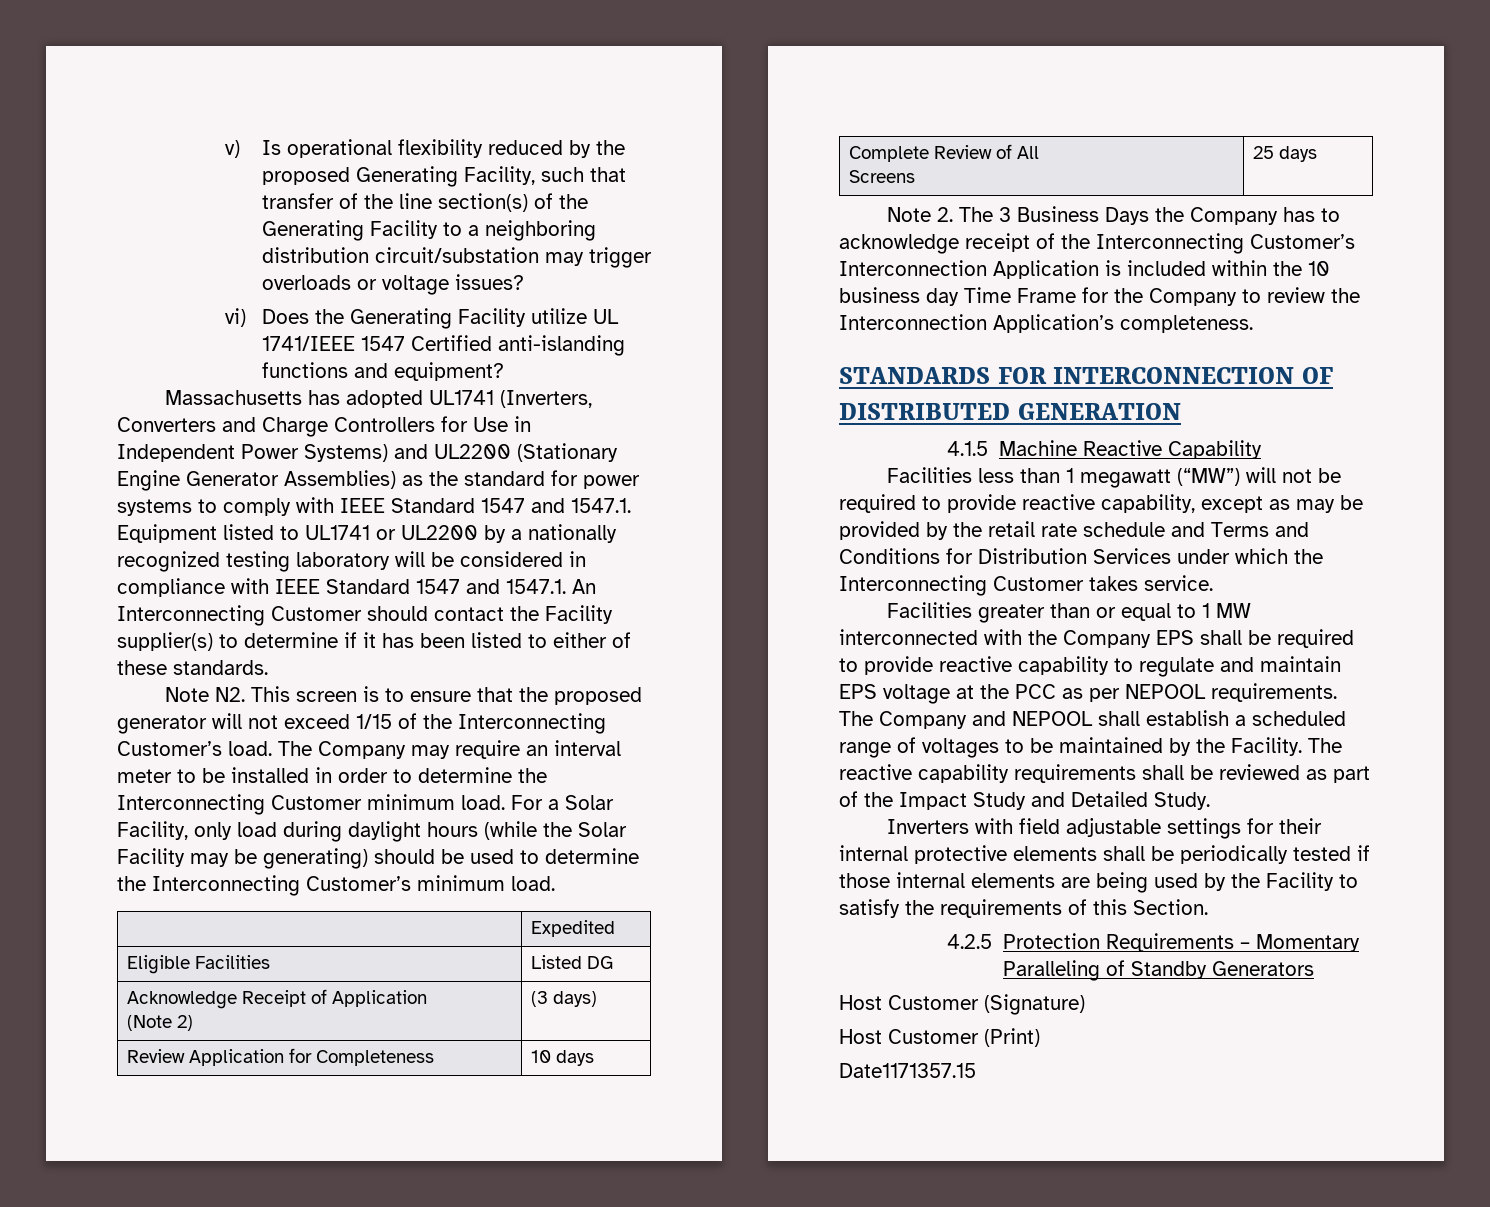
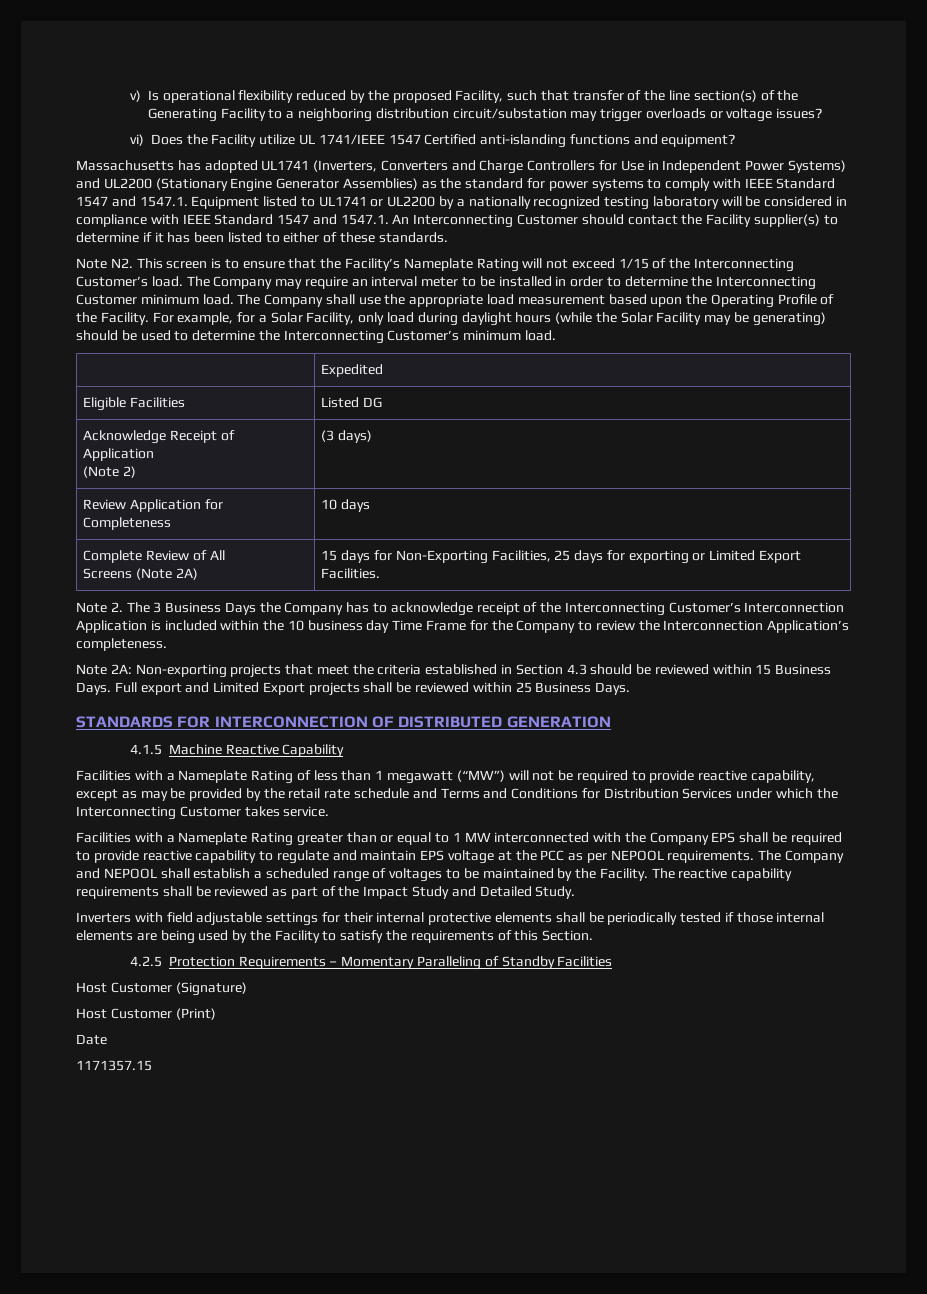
[355,166,458,187] Generating -> (452, 96) none
[349,308,452,329] Generating -> (208, 139) none
[553,687,642,705] [117,715,207,734] proposed generator -> [345,258,519,272] Facility’s Nameplate Rating
[511,795,543,810] For -> [237,294,835,308] [76,312,256,325] The Company shall use the appropriate load measurement based upon the Operating Profile of the Facility. For example, for
[1253,146,1318,162] | 25 days -> [136,568,198,580] [321,550,801,564] [321,568,381,579] (Note 2A) | 15 days for Non-Exporting Facilities, 25 days for exporting or Limited Export Facilities.
(1253, 324) none -> [76,664,832,678] [76,682,631,696] // Note 2A: Non-exporting projects that meet the criteria established in Section 4.3 should be reviewed within 15 Business Days. Full export and Limited Export projects shall be reviewed within 25 Business Days.
(972, 475) none -> [134,770,311,784] with a Nameplate Rating of
(972, 610) none -> [134,832,294,846] with a Nameplate Rating
[1211,961,1314,976] Generators -> [557,956,613,967] Facilities
[839,1063,976,1078] Date1171357.15 -> [76,1034,107,1045] [76,1060,152,1071] Date // 1171357.15

